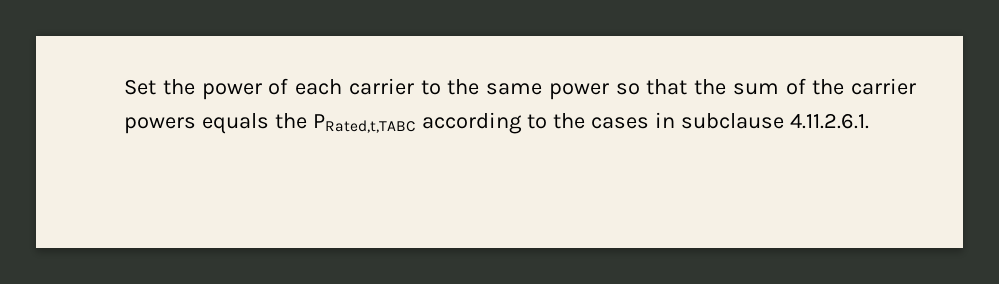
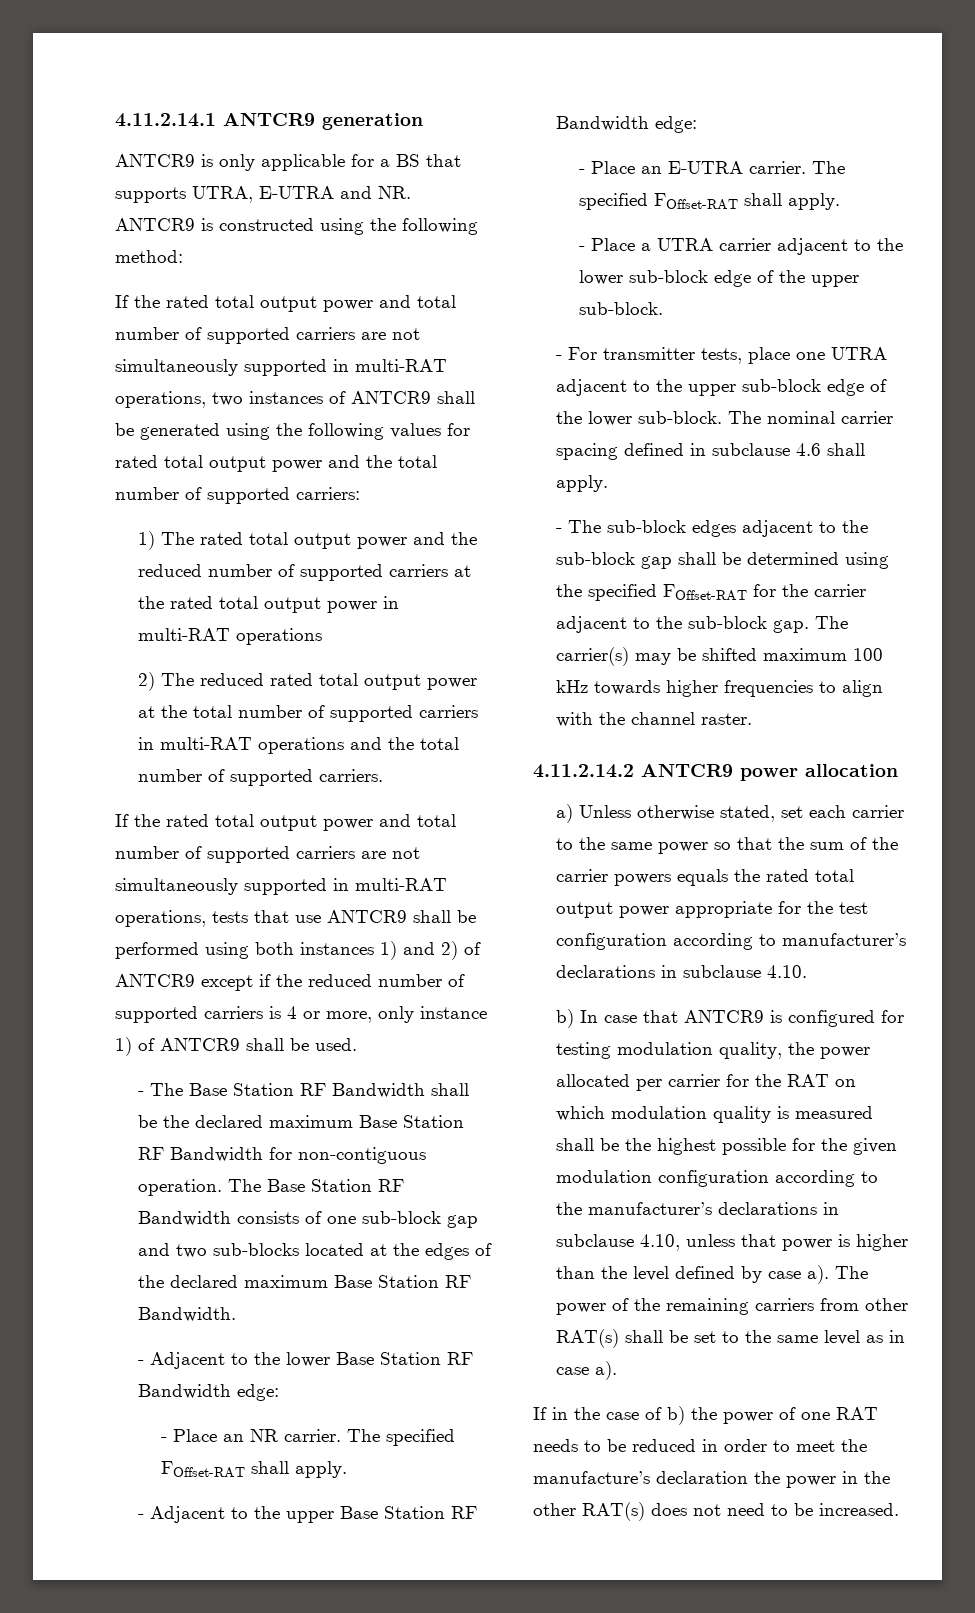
[124,78,289,100] Set the power of -> [115,113,423,130] [115,154,461,171] [115,186,411,203] [115,218,478,235] [115,250,183,263] [115,295,456,312] [115,327,420,344] [115,359,447,376] [115,391,475,408] [115,423,470,440] [115,455,437,472] [115,487,360,504] [137,531,477,550] [137,564,471,581] [137,596,399,613] [137,628,322,645] [137,672,477,691] [137,705,478,722] [137,737,459,754] [137,769,383,786] [115,814,456,831] [115,846,420,863] [115,878,447,895] [115,910,476,927] [115,941,481,960] [115,974,465,991] [115,1006,487,1023] [115,1037,357,1056] [137,1083,469,1098] [137,1115,464,1128] [137,1147,426,1164] [137,1179,404,1196] [137,1211,478,1228] [137,1243,492,1260] [137,1275,471,1288] [137,1307,236,1322] [137,1352,473,1369] [137,1384,279,1401] [160,1429,455,1446] [160,1461,347,1478] [137,1506,477,1523] [555,116,697,133] [578,161,845,174] [578,193,840,210] [578,238,903,255] [578,270,859,287] [578,302,663,315] [555,347,887,364] [555,379,887,396] [555,411,893,426] [555,443,865,460] [555,475,608,492] [555,520,868,537] [555,552,889,569] [555,584,866,601] [555,616,848,633] [555,647,883,666] [555,680,883,697] [555,712,752,727] [533,764,898,781] [555,804,803,823] 4.11.2.14.1 ANTCR9 generation // ANTCR9 is only applicable for a BS that supports UTRA, E-UTRA and NR. ANTCR9 is constructed using the following method: // If the rated total output power and total number of supported carriers are not simultaneously supported in multi-RAT operations, two instances of ANTCR9 shall be generated using the following values for rated total output power and the total number of supported carriers: // 1) The rated total output power and the reduced number of supported carriers at the rated total output power in multi-RAT operations // 2) The reduced rated total output power at the total number of supported carriers in multi-RAT operations and the total number of supported carriers. // If the rated total output power and total number of supported carriers are not simultaneously supported in multi-RAT operations, tests that use ANTCR9 shall be performed using both instances 1) and 2) of ANTCR9 except if the reduced number of supported carriers is 4 or more, only instance 1) of ANTCR9 shall be used. // - The Base Station RF Bandwidth shall be the declared maximum Base Station RF Bandwidth for non-contiguous operation. The Base Station RF Bandwidth consists of one sub-block gap and two sub-blocks located at the edges of the declared maximum Base Station RF Bandwidth. // - Adjacent to the lower Base Station RF Bandwidth edge: // - Place an NR carrier. The specified FOffset-RAT shall apply. // - Adjacent to the upper Base Station RF Bandwidth edge: // - Place an E-UTRA carrier. The specified FOffset-RAT shall apply. // - Place a UTRA carrier adjacent to the lower sub-block edge of the upper sub-block. // - For transmitter tests, place one UTRA adjacent to the upper sub-block edge of the lower sub-block. The nominal carrier spacing defined in subclause 4.6 shall apply. // - The sub-block edges adjacent to the sub-block gap shall be determined using the specified FOffset-RAT for the carrier adjacent to the sub-block gap. The carrier(s) may be shifted maximum 100 kHz towards higher frequencies to align with the channel raster. // 4.11.2.14.2 ANTCR9 power allocation // a) Unless otherwise stated, set
[313,112,869,134] PRated,t,TABC according to the cases in subclause 4.11.2.6.1. -> [765,869,854,882] [555,901,868,918] [555,933,906,950] [555,965,807,978] [555,1009,904,1028] [555,1042,870,1059] [555,1074,856,1091] [555,1106,873,1123] [555,1138,897,1155] [555,1170,878,1187] [555,1202,839,1215] [555,1234,908,1251] [555,1265,868,1284] [555,1298,908,1315] [555,1329,905,1348] [555,1361,617,1380] [533,1406,878,1425] [533,1439,867,1452] [533,1471,890,1488] [533,1502,899,1521] rated total output power appropriate for the test configuration according to manufacturer’s declarations in subclause 4.10. // b) In case that ANTCR9 is configured for testing modulation quality, the power allocated per carrier for the RAT on which modulation quality is measured shall be the highest possible for the given modulation configuration according to the manufacturer’s declarations in subclause 4.10, unless that power is higher than the level defined by case a). The power of the remaining carriers from other RAT(s) shall be set to the same level as in case a). // If in the case of b) the power of one RAT needs to be reduced in order to meet the manufacture’s declaration the power in the other RAT(s) does not need to be increased.

